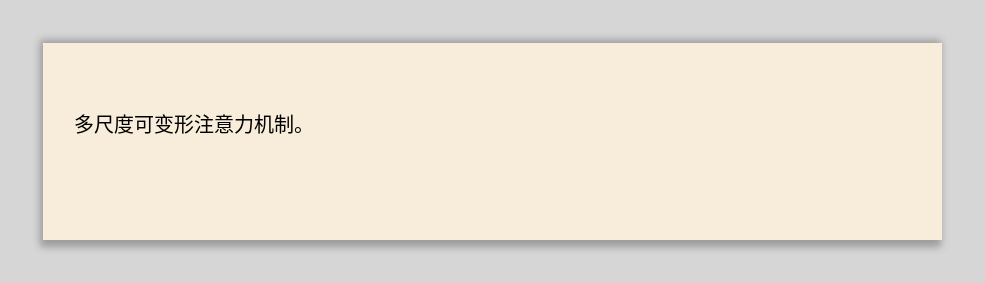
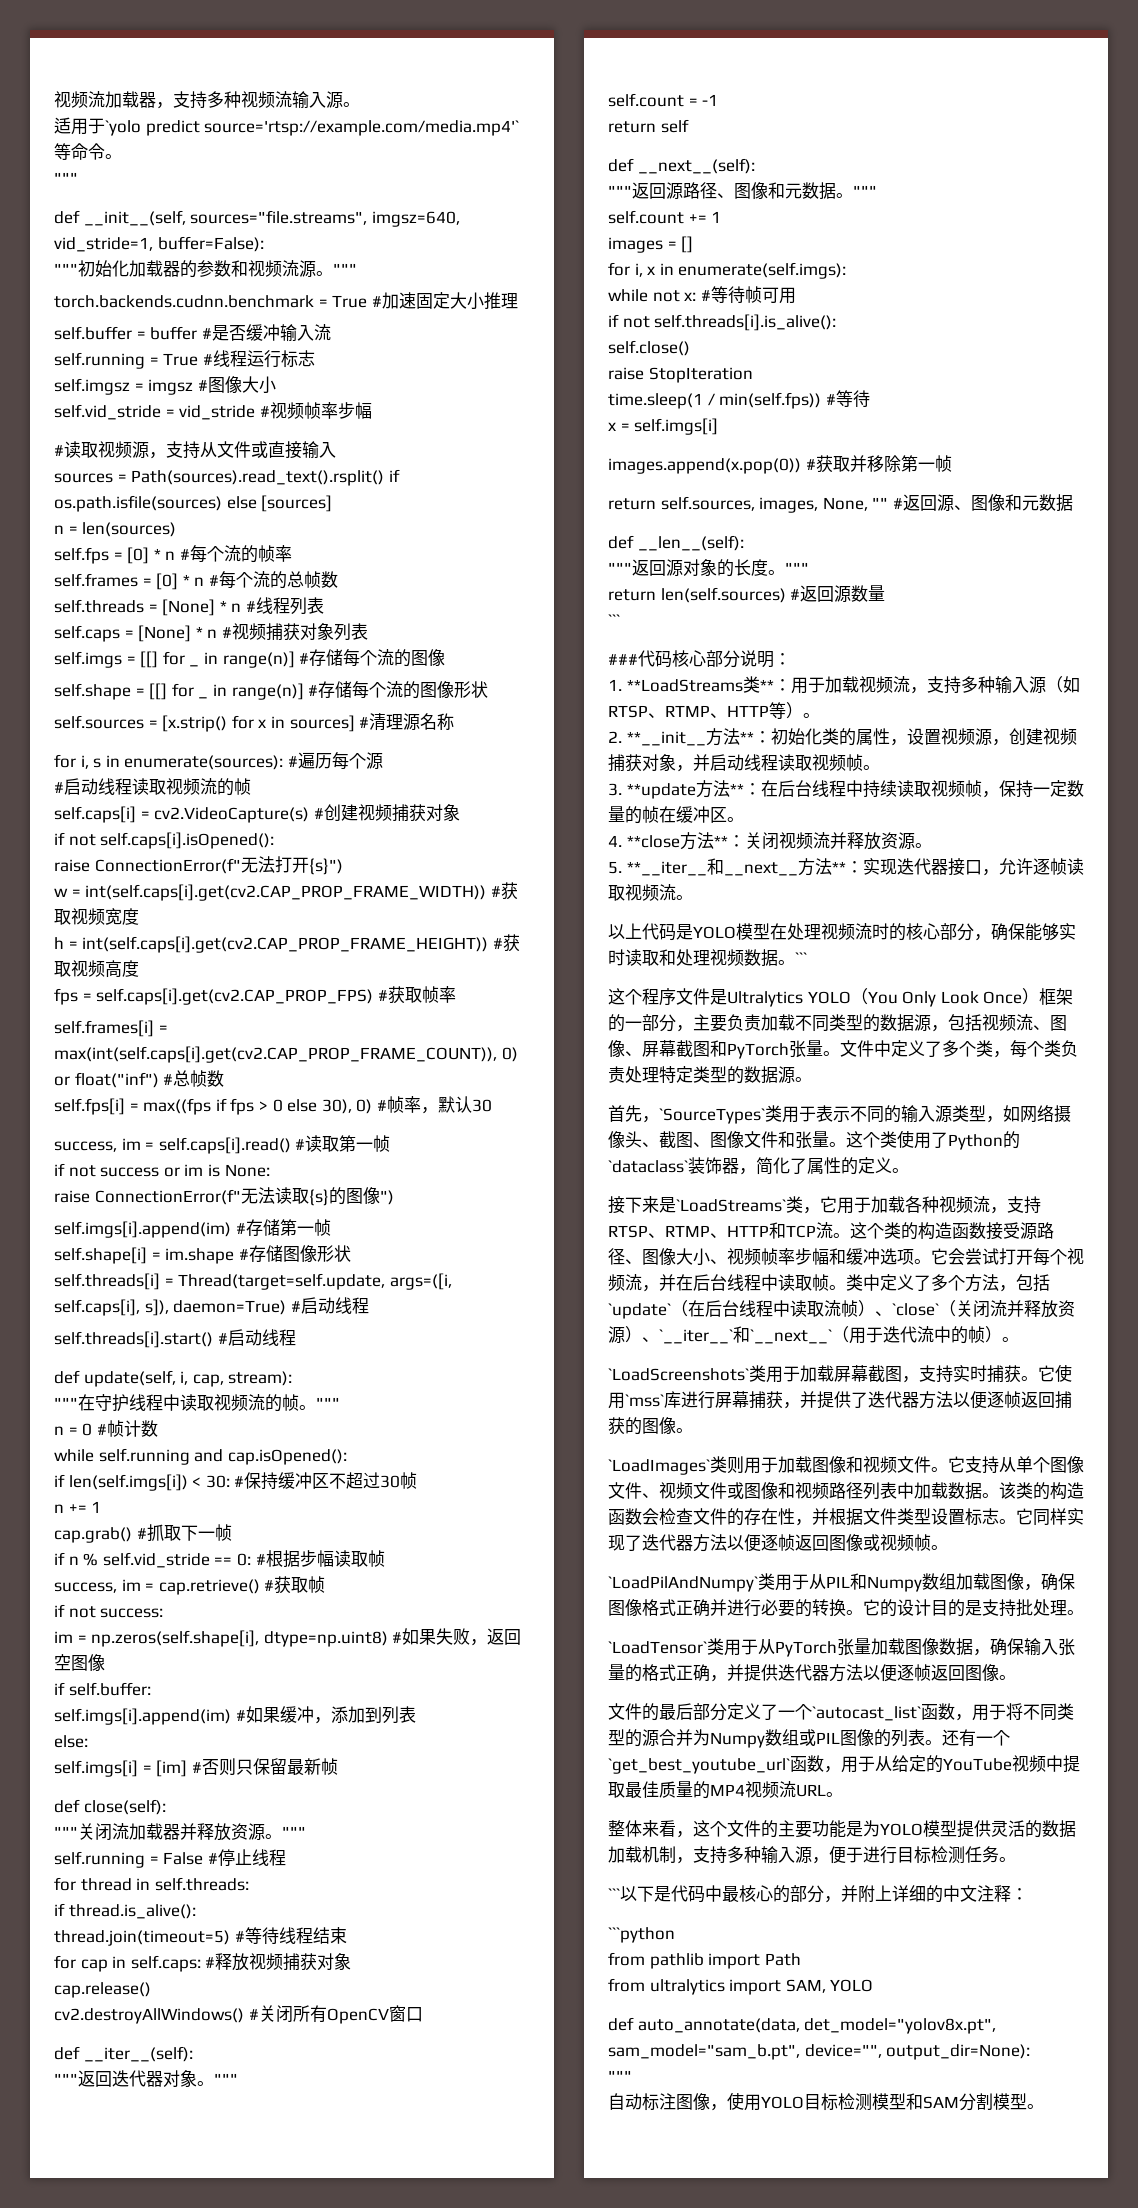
[74,114,294,134] 多尺度可变形注意力机制 -> [54,91,360,109] [54,117,520,136] [54,143,122,160] [54,172,78,184] [54,210,460,227] [54,236,264,252] [54,260,357,278] [54,292,518,310] [54,324,331,342] [54,350,315,369] [54,376,276,395] [54,402,372,420] [54,441,336,459] [54,469,400,486] [54,495,333,512] [54,522,177,537] [54,545,292,564] [54,571,338,590] [54,597,324,616] [54,623,368,642] [54,651,200,668] [203,649,446,668] [54,683,209,700] [212,681,489,700] [54,713,455,732] [54,752,383,770] [54,778,251,796] [54,804,460,823] [54,832,275,849] [54,856,343,875] [54,882,518,901] [54,908,139,925] [54,934,520,953] [54,960,139,978] [54,986,456,1005] [54,1020,168,1037] [54,1046,518,1063] [54,1070,225,1088] [54,1096,492,1115] [54,1135,391,1154] [54,1163,270,1177] [54,1187,394,1206] [54,1219,331,1238] [54,1245,351,1264] [54,1273,452,1290] [54,1297,369,1316] [54,1329,296,1348] [54,1370,293,1387] [54,1394,340,1412] [54,1420,158,1437] [54,1448,347,1465] [54,1472,418,1491] [54,1501,102,1513] [54,1524,232,1543] [54,1550,385,1568] [54,1576,326,1595] [54,1604,164,1618] [54,1628,522,1647] [54,1654,105,1671] [54,1682,151,1696] [54,1706,416,1725] [54,1735,88,1748] [54,1758,338,1777] [54,1799,166,1815] [54,1823,306,1841] [54,1849,286,1868] [54,1877,249,1891] [54,1903,196,1919] [54,1927,347,1946] [54,1953,352,1972] [54,1982,151,1998] [54,2005,423,2024] [54,2046,193,2062] [54,2070,238,2087] [608,93,719,107] [608,119,689,133] [608,158,755,174] [608,182,877,200] [608,210,722,224] [608,236,694,253] [608,262,847,279] [608,286,796,304] [608,314,837,331] [608,340,690,356] [608,367,753,383] [608,390,870,409] [608,418,719,435] [608,455,952,474] [608,494,1073,513] [608,535,744,551] [608,559,809,577] [608,585,886,603] [608,614,620,626] [608,650,791,668] [608,676,1080,694] [608,702,820,719] [608,728,1077,746] [608,754,880,772] [608,780,1084,799] [608,806,744,824] [608,832,932,850] [608,858,1084,876] [608,884,693,901] [608,923,1076,941] [608,949,807,967] [608,988,1074,1007] [608,1014,1067,1032] [608,1040,1078,1059] [608,1066,812,1084] [608,1105,1071,1124] [608,1130,1020,1150] [608,1157,909,1175] [608,1196,1041,1214] [608,1222,1054,1240] [608,1248,1084,1266] [608,1274,1050,1292] [608,1300,1075,1319] [608,1326,1019,1344] [608,1364,1072,1383] [608,1391,1072,1409] [608,1417,693,1435] [608,1456,1084,1475] [608,1482,1084,1500] [608,1508,1084,1526] [608,1534,948,1552] [608,1573,1075,1592] [608,1599,1084,1617] [608,1638,1075,1657] [608,1664,1016,1682] [608,1703,1074,1721] [608,1729,1010,1748] [608,1755,1080,1774] [608,1781,843,1799] [608,1820,1076,1838] [608,1846,1016,1864] [608,1885,1028,1903] [608,1927,675,1943] [608,1952,801,1969] [608,1978,874,1995] [608,2017,997,2034] [608,2044,1031,2060] [608,2070,632,2082] [608,2092,1027,2111] 视频流加载器，支持多种视频流输入源。 // 适用于`yolo predict source='rtsp://example.com/media.mp4'`等命令。 // """ // def __init__(self, sources="file.streams", imgsz=640, vid_stride=1, buffer=False): // """初始化加载器的参数和视频流源。""" // torch.backends.cudnn.benchmark = True #加速固定大小推理 // self.buffer = buffer #是否缓冲输入流 // self.running = True #线程运行标志 // self.imgsz = imgsz #图像大小 // self.vid_stride = vid_stride #视频帧率步幅 // #读取视频源，支持从文件或直接输入 // sources = Path(sources).read_text().rsplit() if os.path.isfile(sources) else [sources] // n = len(sources) // self.fps = [0] * n #每个流的帧率 // self.frames = [0] * n #每个流的总帧数 // self.threads = [None] * n #线程列表 // self.caps = [None] * n #视频捕获对象列表 // self.imgs = [[] for _ in range(n)] #存储每个流的图像 // self.shape = [[] for _ in range(n)] #存储每个流的图像形状 // self.sources = [x.strip() for x in sources] #清理源名称 // for i, s in enumerate(sources): #遍历每个源 // #启动线程读取视频流的帧 // self.caps[i] = cv2.VideoCapture(s) #创建视频捕获对象 // if not self.caps[i].isOpened(): // raise ConnectionError(f"无法打开{s}") // w = int(self.caps[i].get(cv2.CAP_PROP_FRAME_WIDTH)) #获取视频宽度 // h = int(self.caps[i].get(cv2.CAP_PROP_FRAME_HEIGHT)) #获取视频高度 // fps = self.caps[i].get(cv2.CAP_PROP_FPS) #获取帧率 // self.frames[i] = max(int(self.caps[i].get(cv2.CAP_PROP_FRAME_COUNT)), 0) or float("inf") #总帧数 // self.fps[i] = max((fps if fps > 0 else 30), 0) #帧率，默认30 // success, im = self.caps[i].read() #读取第一帧 // if not success or im is None: // raise ConnectionError(f"无法读取{s}的图像") // self.imgs[i].append(im) #存储第一帧 // self.shape[i] = im.shape #存储图像形状 // self.threads[i] = Thread(target=self.update, args=([i, self.caps[i], s]), daemon=True) #启动线程 // self.threads[i].start() #启动线程 // def update(self, i, cap, stream): // """在守护线程中读取视频流的帧。""" // n = 0 #帧计数 // while self.running and cap.isOpened(): // if len(self.imgs[i]) < 30: #保持缓冲区不超过30帧 // n += 1 // cap.grab() #抓取下一帧 // if n % self.vid_stride == 0: #根据步幅读取帧 // success, im = cap.retrieve() #获取帧 // if not success: // im = np.zeros(self.shape[i], dtype=np.uint8) #如果失败，返回空图像 // if self.buffer: // self.imgs[i].append(im) #如果缓冲，添加到列表 // else: // self.imgs[i] = [im] #否则只保留最新帧 // def close(self): // """关闭流加载器并释放资源。""" // self.running = False #停止线程 // for thread in self.threads: // if thread.is_alive(): // thread.join(timeout=5) #等待线程结束 // for cap in self.caps: #释放视频捕获对象 // cap.release() // cv2.destroyAllWindows() #关闭所有OpenCV窗口 // def __iter__(self): // """返回迭代器对象。""" // self.count = -1 // return self // def __next__(self): // """返回源路径、图像和元数据。""" // self.count += 1 // images = [] // for i, x in enumerate(self.imgs): // while not x: #等待帧可用 // if not self.threads[i].is_alive(): // self.close() // raise StopIteration // time.sleep(1 / min(self.fps)) #等待 // x = self.imgs[i] // images.append(x.pop(0)) #获取并移除第一帧 // return self.sources, images, None, "" #返回源、图像和元数据 // def __len__(self): // """返回源对象的长度。""" // return len(self.sources) #返回源数量 // ``` // ###代码核心部分说明： // 1. **LoadStreams类**：用于加载视频流，支持多种输入源（如RTSP、RTMP、HTTP等）。 // 2. **__init__方法**：初始化类的属性，设置视频源，创建视频捕获对象，并启动线程读取视频帧。 // 3. **update方法**：在后台线程中持续读取视频帧，保持一定数量的帧在缓冲区。 // 4. **close方法**：关闭视频流并释放资源。 // 5. **__iter__和__next__方法**：实现迭代器接口，允许逐帧读取视频流。 // 以上代码是YOLO模型在处理视频流时的核心部分，确保能够实时读取和处理视频数据。``` // 这个程序文件是Ultralytics YOLO（You Only Look Once）框架的一部分，主要负责加载不同类型的数据源，包括视频流、图像、屏幕截图和PyTorch张量。文件中定义了多个类，每个类负责处理特定类型的数据源。 // 首先，`SourceTypes`类用于表示不同的输入源类型，如网络摄像头、截图、图像文件和张量。这个类使用了Python的`dataclass`装饰器，简化了属性的定义。 // 接下来是`LoadStreams`类，它用于加载各种视频流，支持RTSP、RTMP、HTTP和TCP流。这个类的构造函数接受源路径、图像大小、视频帧率步幅和缓冲选项。它会尝试打开每个视频流，并在后台线程中读取帧。类中定义了多个方法，包括`update`（在后台线程中读取流帧）、`close`（关闭流并释放资源）、`__iter__`和`__next__`（用于迭代流中的帧）。 // `LoadScreenshots`类用于加载屏幕截图，支持实时捕获。它使用`mss`库进行屏幕捕获，并提供了迭代器方法以便逐帧返回捕获的图像。 // `LoadImages`类则用于加载图像和视频文件。它支持从单个图像文件、视频文件或图像和视频路径列表中加载数据。该类的构造函数会检查文件的存在性，并根据文件类型设置标志。它同样实现了迭代器方法以便逐帧返回图像或视频帧。 // `LoadPilAndNumpy`类用于从PIL和Numpy数组加载图像，确保图像格式正确并进行必要的转换。它的设计目的是支持批处理。 // `LoadTensor`类用于从PyTorch张量加载图像数据，确保输入张量的格式正确，并提供迭代器方法以便逐帧返回图像。 // 文件的最后部分定义了一个`autocast_list`函数，用于将不同类型的源合并为Numpy数组或PIL图像的列表。还有一个`get_best_youtube_url`函数，用于从给定的YouTube视频中提取最佳质量的MP4视频流URL。 // 整体来看，这个文件的主要功能是为YOLO模型提供灵活的数据加载机制，支持多种输入源，便于进行目标检测任务。 // ```以下是代码中最核心的部分，并附上详细的中文注释： // ```python // from pathlib import Path // from ultralytics import SAM, YOLO // def auto_annotate(data, det_model="yolov8x.pt", sam_model="sam_b.pt", device="", output_dir=None): // """ // 自动标注图像，使用YOLO目标检测模型和SAM分割模型

